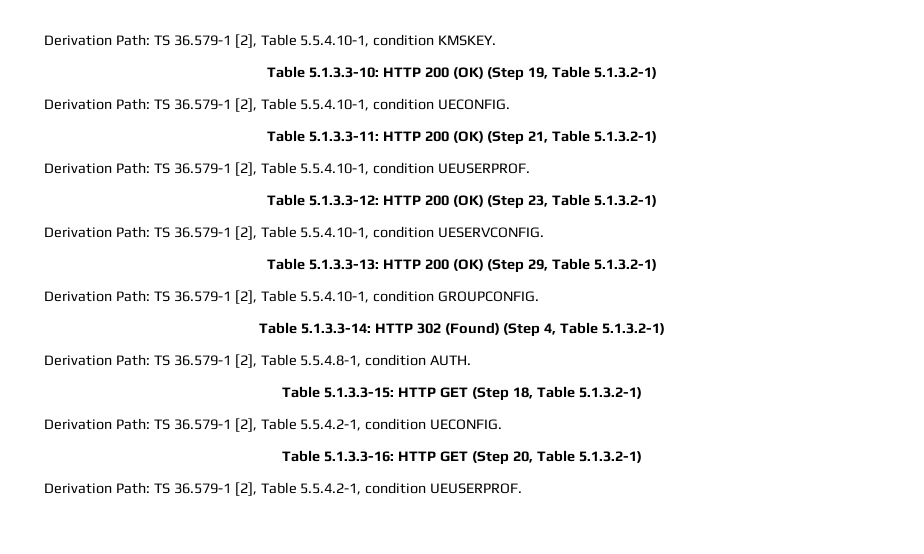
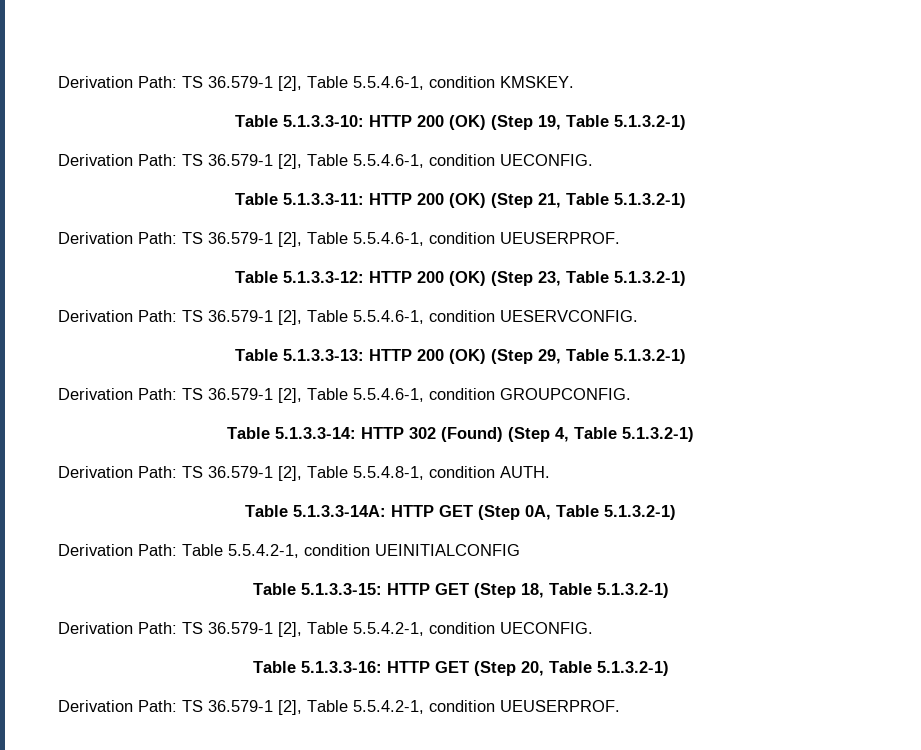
[44,34,370,48] Derivation Path: TS 36.579-1 [2], Table 5.5.4.10-1, -> [58,76,424,91] Derivation Path: TS 36.579-1 [2], Table 5.5.4.6-1,
[300,99,370,111] 5.5.4.10-1, -> [353,154,424,168] 5.5.4.6-1,
[300,163,370,175] 5.5.4.10-1, -> [353,232,424,246] 5.5.4.6-1,
[300,227,370,239] 5.5.4.10-1, -> [353,310,424,324] 5.5.4.6-1,
[300,291,370,303] 5.5.4.10-1, -> [353,388,424,402] 5.5.4.6-1,
(472, 360) none -> [245,505,676,520] [58,544,520,558] // Table 5.1.3.3-14A: HTTP GET (Step 0A, Table 5.1.3.2-1) // Derivation Path: Table 5.5.4.2-1, condition UEINITIALCONFIG

